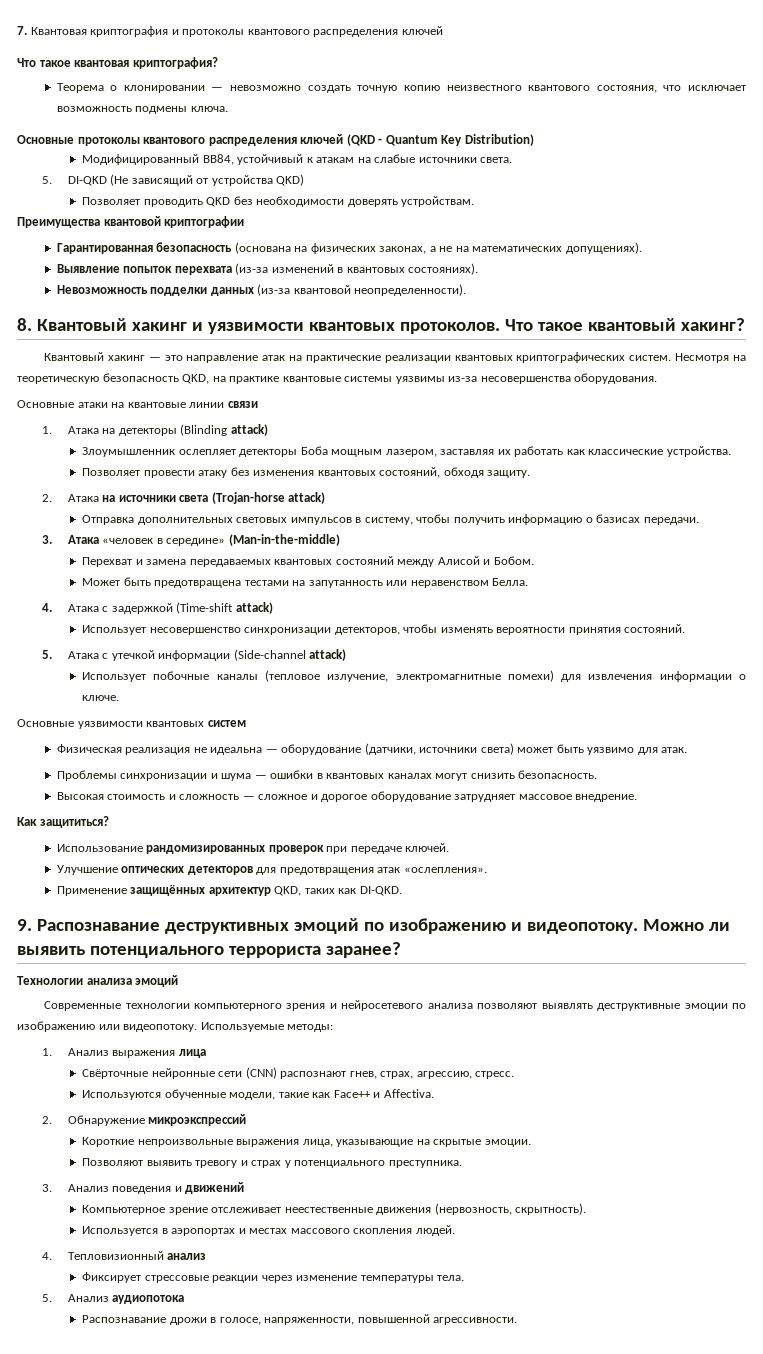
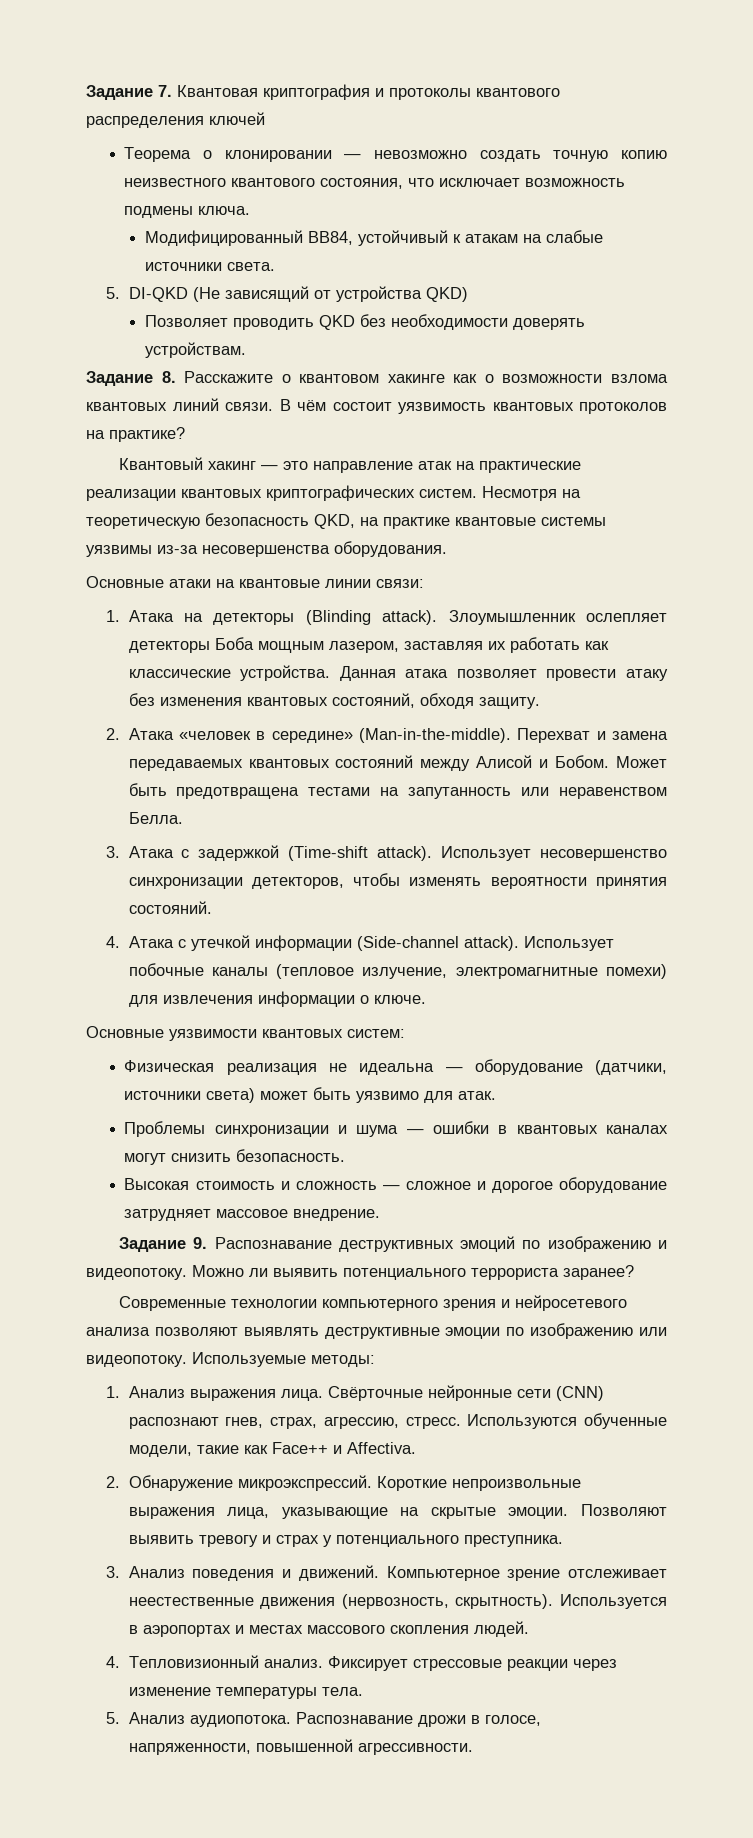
(17, 30) none -> [86,85,153,100] Задание
[17,57,218,69] // Что такое квантовая криптография? -> (265, 118) none
[17,134,534,146] // Основные протоколы квантового распределения ключей (QKD - Quantum Key Distribution) -> (251, 210) none
[17,216,245,228] [56,242,642,254] [56,263,479,275] [56,284,467,296] [17,318,745,334] Преимущества квантовой криптографии // Гарантированная безопасность (основана на физических законах, а не на математических допущениях). // Выявление попыток перехвата (из-за изменений в квантовых состояниях). // Невозможность подделки данных (из-за квантовой неопределенности). // 8. Квантовый хакинг и уязвимости квантовых протоколов. Что такое квантовый хакинг? -> [86,371,668,386] [86,398,667,414] [86,427,185,442] Задание 8. Расскажите о квантовом хакинге как о возможности взлома квантовых линий связи. В чём состоит уязвимость квантовых протоколов на практике?
[227,401,258,408] связи -> [376,579,424,588] связи:
[230,424,268,436] attack) // -> [382,610,438,625] attack).
[82,468,141,476] // Позволяет -> [339,666,537,681] Данная атака позволяет
[102,492,326,504] [82,514,699,525] [42,535,99,544] на источники света (Trojan-horse attack) // Отправка дополнительных световых импульсов в систему, чтобы получить информацию о базисах передачи. // 3. Атака -> (174, 734) none
[228,534,340,546] (Man-in-the-middle) // -> [358,728,511,743] (Man-in-the-middle).
(534, 560) // -> (610, 761) none
[42,603,53,612] 4. -> [106,846,121,858] 3.
[235,602,273,614] attack) // -> [377,846,433,861] attack).
[42,650,53,659] 5. -> [106,936,121,948] 4.
[309,649,347,661] attack) // -> [463,936,519,951] attack).
[207,720,246,727] систем -> [347,1029,405,1038] систем:
[17,816,109,828] [56,843,450,854] [56,865,487,875] [56,885,402,896] Как защититься? // Использование рандомизированных проверок при передаче ключей. // Улучшение оптических детекторов для предотвращения атак «ослепления». // Применение защищённых архитектур QKD, таких как DI-QKD. // -> [118,1237,186,1252] Задание
[17,975,179,987] // Технологии анализа эмоций -> (634, 1272) none
[178,1049,206,1058] лица // -> [280,1389,323,1401] лица.
(515, 1075) // -> (461, 1423) none
[148,1114,247,1126] микроэкспрессий // -> [237,1475,372,1491] микроэкспрессий.
(531, 1143) // -> (569, 1513) none
[185,1182,245,1194] движений // -> [298,1565,379,1581] движений.
(587, 1209) // -> (554, 1601) none
[167,1253,207,1260] анализ // -> [263,1659,323,1668] анализ.
[112,1295,185,1304] аудиопотока // -> [189,1715,291,1727] аудиопотока.

